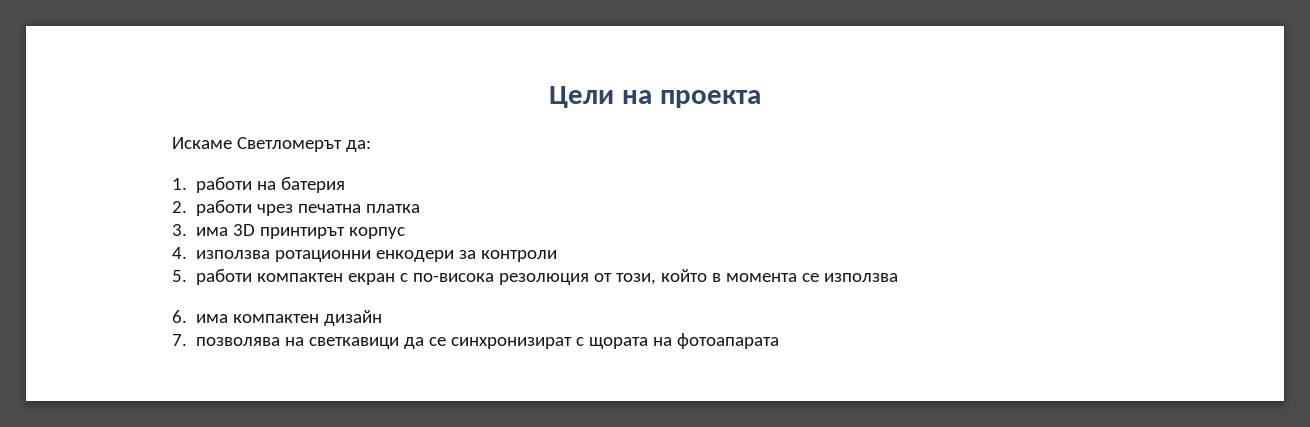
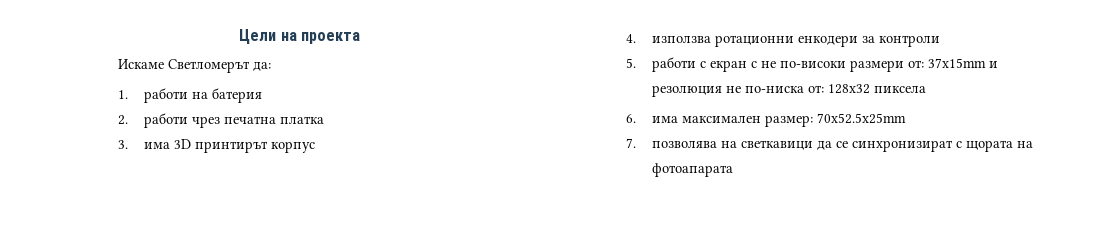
[257,273,344,282] компактен -> [700,61,707,68] с
[413,269,899,285] по-висока резолюция от този, който в момента се използва -> [761,58,999,72] [652,84,927,97] не по-високи размери от: 37x15mm и резолюция не по-ниска от: 128x32 пиксела
[233,310,383,326] компактен дизайн -> [682,113,907,127] максимален размер: 70x52.5x25mm

